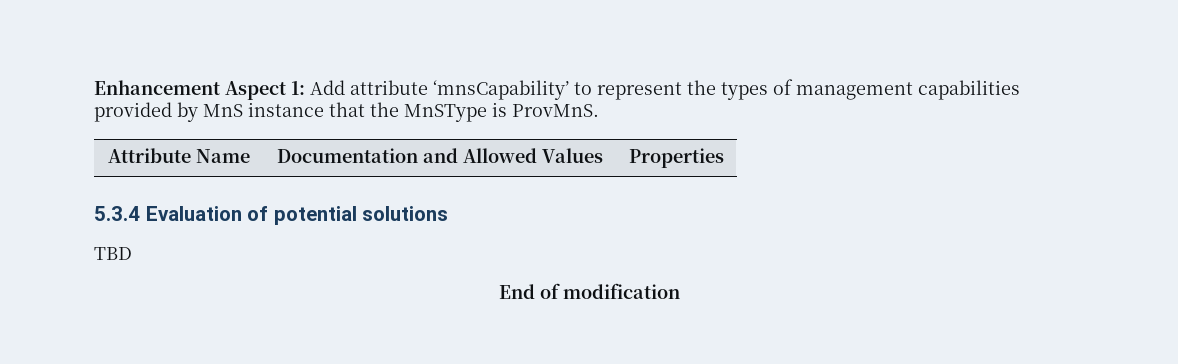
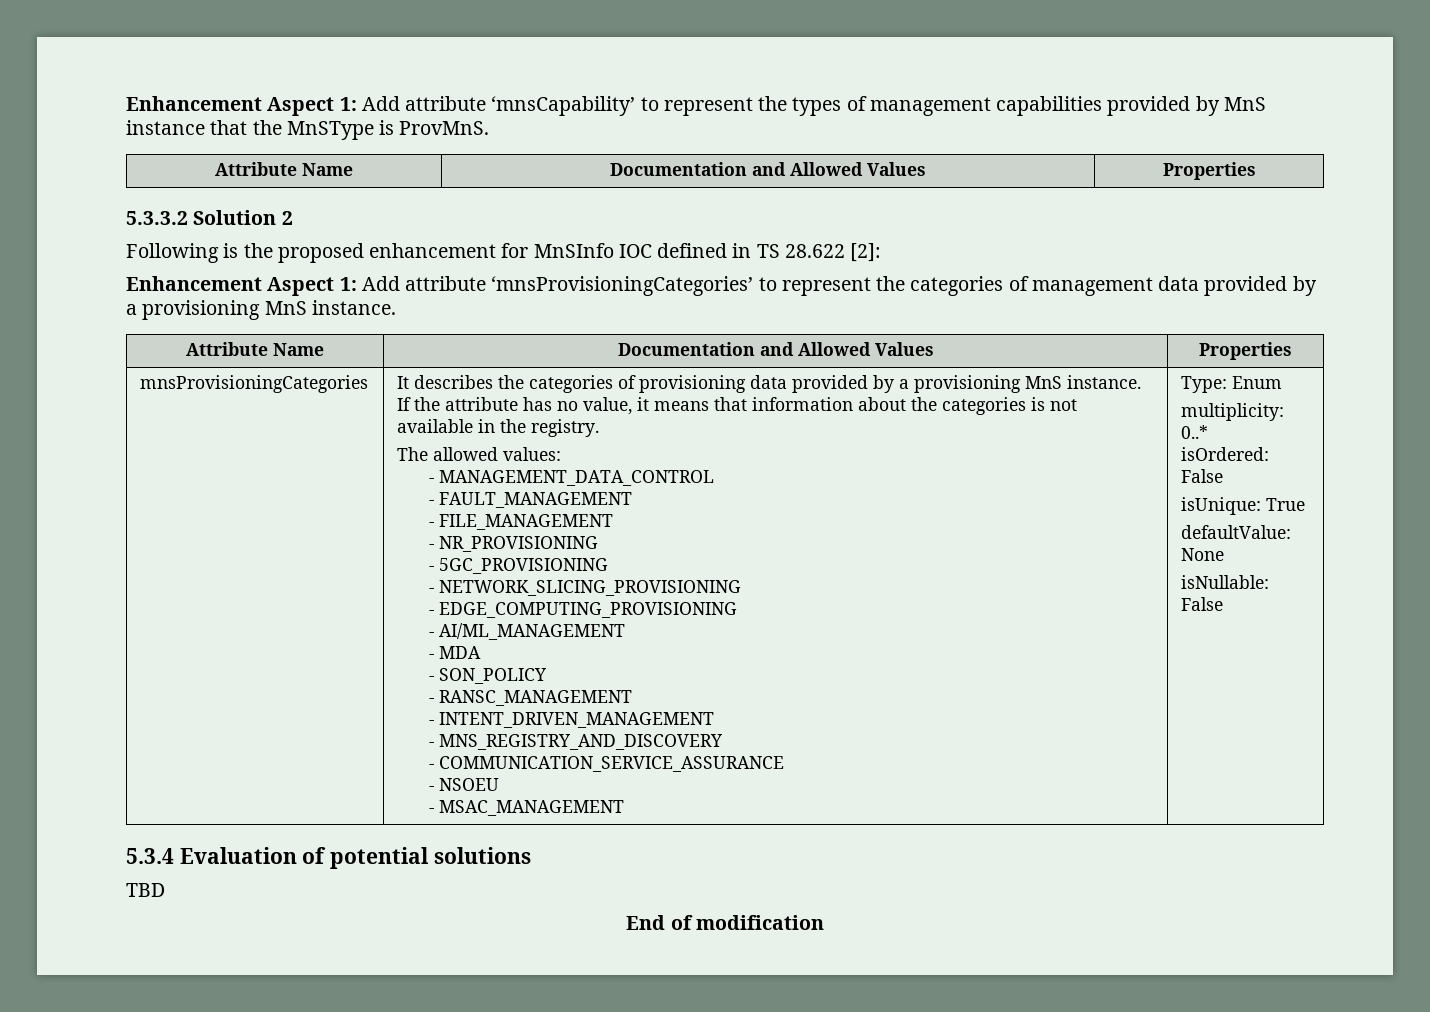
(724, 158) none -> [126,210,293,225] [126,243,882,263] [126,276,1317,296] [126,300,396,320] [186,342,324,356] [617,342,934,356] [1199,342,1292,360] [140,375,369,393] [397,375,1142,393] [397,397,1078,415] [397,419,600,437] [397,447,562,461] [428,470,714,486] [428,492,632,508] [428,514,613,530] [428,536,598,552] [428,558,608,574] [428,580,741,596] [428,602,737,618] [428,623,625,640] [428,646,481,659] [428,668,546,684] [428,690,632,706] [428,712,714,728] [428,734,722,750] [428,756,784,772] [428,778,499,791] [428,800,624,816] [1181,376,1283,393] [1181,403,1285,421] [1181,425,1209,439] [1181,447,1270,461] [1181,469,1224,483] [1181,497,1306,515] [1181,525,1292,539] [1181,548,1225,561] [1181,575,1270,589] [1181,597,1224,611] // 5.3.3.2 Solution 2 // Following is the proposed enhancement for MnSInfo IOC defined in TS 28.622 [2]: // Enhancement Aspect 1: Add attribute ‘mnsProvisioningCategories’ to represent the categories of management data provided by a provisioning MnS instance. // Attribute Name | Documentation and Allowed Values | Properties // mnsProvisioningCategories | It describes the categories of provisioning data provided by a provisioning MnS instance. If the attribute has no value, it means that information about the categories is not available in the registry. // The allowed values: // - MANAGEMENT_DATA_CONTROL // - FAULT_MANAGEMENT // - FILE_MANAGEMENT // - NR_PROVISIONING // - 5GC_PROVISIONING // - NETWORK_SLICING_PROVISIONING // - EDGE_COMPUTING_PROVISIONING // - AI/ML_MANAGEMENT // - MDA // - SON_POLICY // - RANSC_MANAGEMENT // - INTENT_DRIVEN_MANAGEMENT // - MNS_REGISTRY_AND_DISCOVERY // - COMMUNICATION_SERVICE_ASSURANCE // - NSOEU // - MSAC_MANAGEMENT | Type: Enum // multiplicity: 0..* // isOrdered: False // isUnique: True // defaultValue: None // isNullable: False

